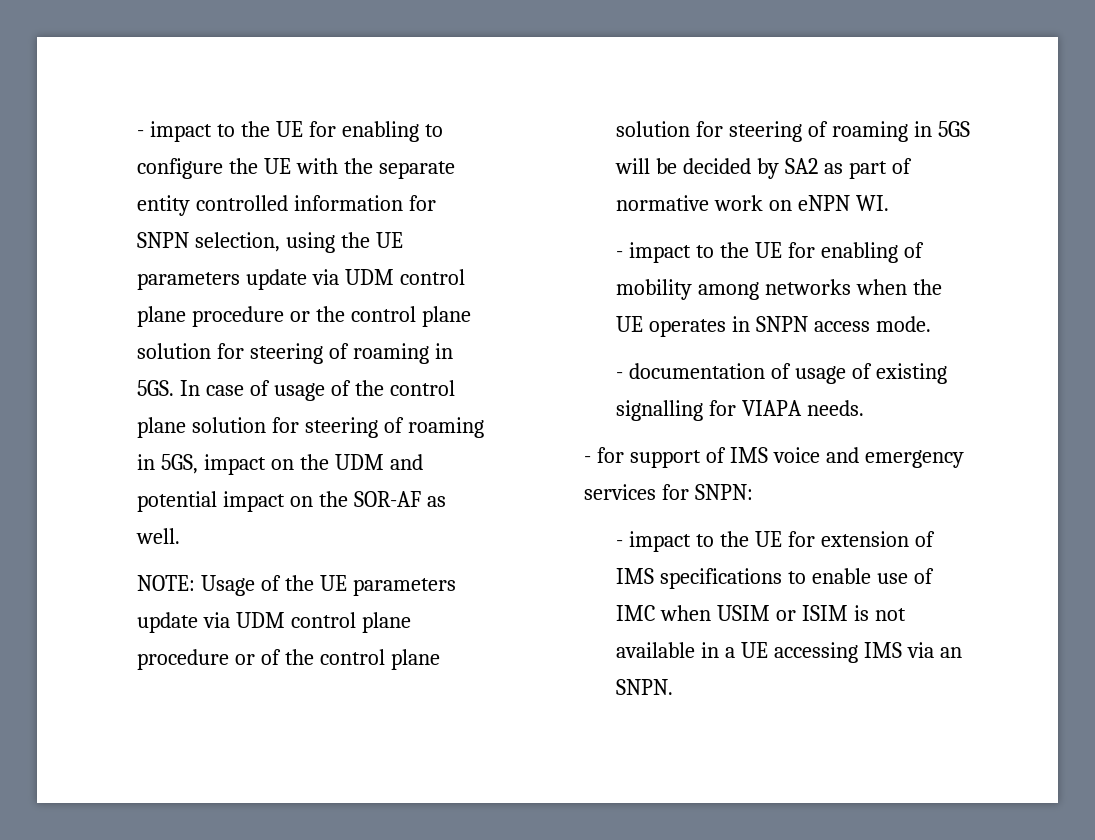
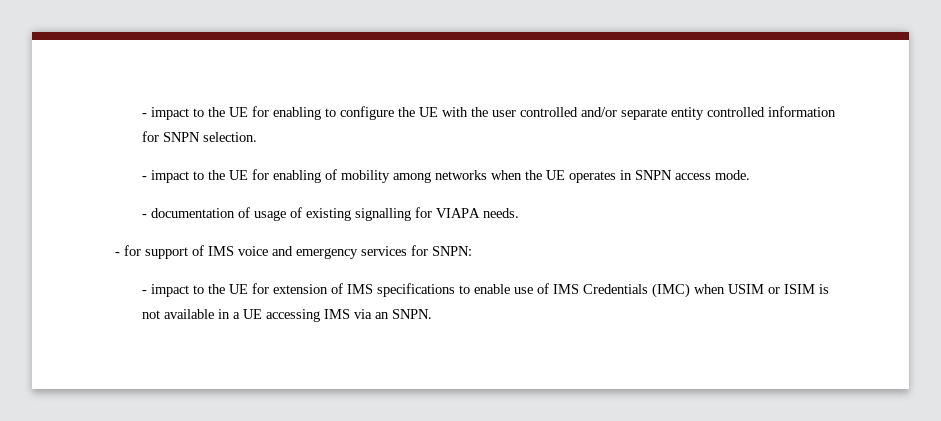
(373, 166) none -> [491,107,617,117] user controlled and/or
[195,232,403,253] [137,269,465,290] [137,306,471,327] [137,343,453,364] [137,380,455,401] [137,417,484,438] [137,454,423,475] [137,491,446,512] [136,528,181,544] [137,575,456,596] [137,612,411,633] [137,649,440,670] [616,121,970,142] [615,158,912,179] [616,195,889,211] selection, using the UE parameters update via UDM control plane procedure or the control plane solution for steering of roaming in 5GS. In case of usage of the control plane solution for steering of roaming in 5GS, impact on the UDM and potential impact on the SOR-AF as well. // NOTE: Usage of the UE parameters update via UDM control plane procedure or of the control plane solution for steering of roaming in 5GS will be decided by SA2 as part of normative work on eNPN WI. -> [202,132,257,142] selection.
[616,605,656,621] IMC -> [552,283,690,298] IMS Credentials (IMC)

